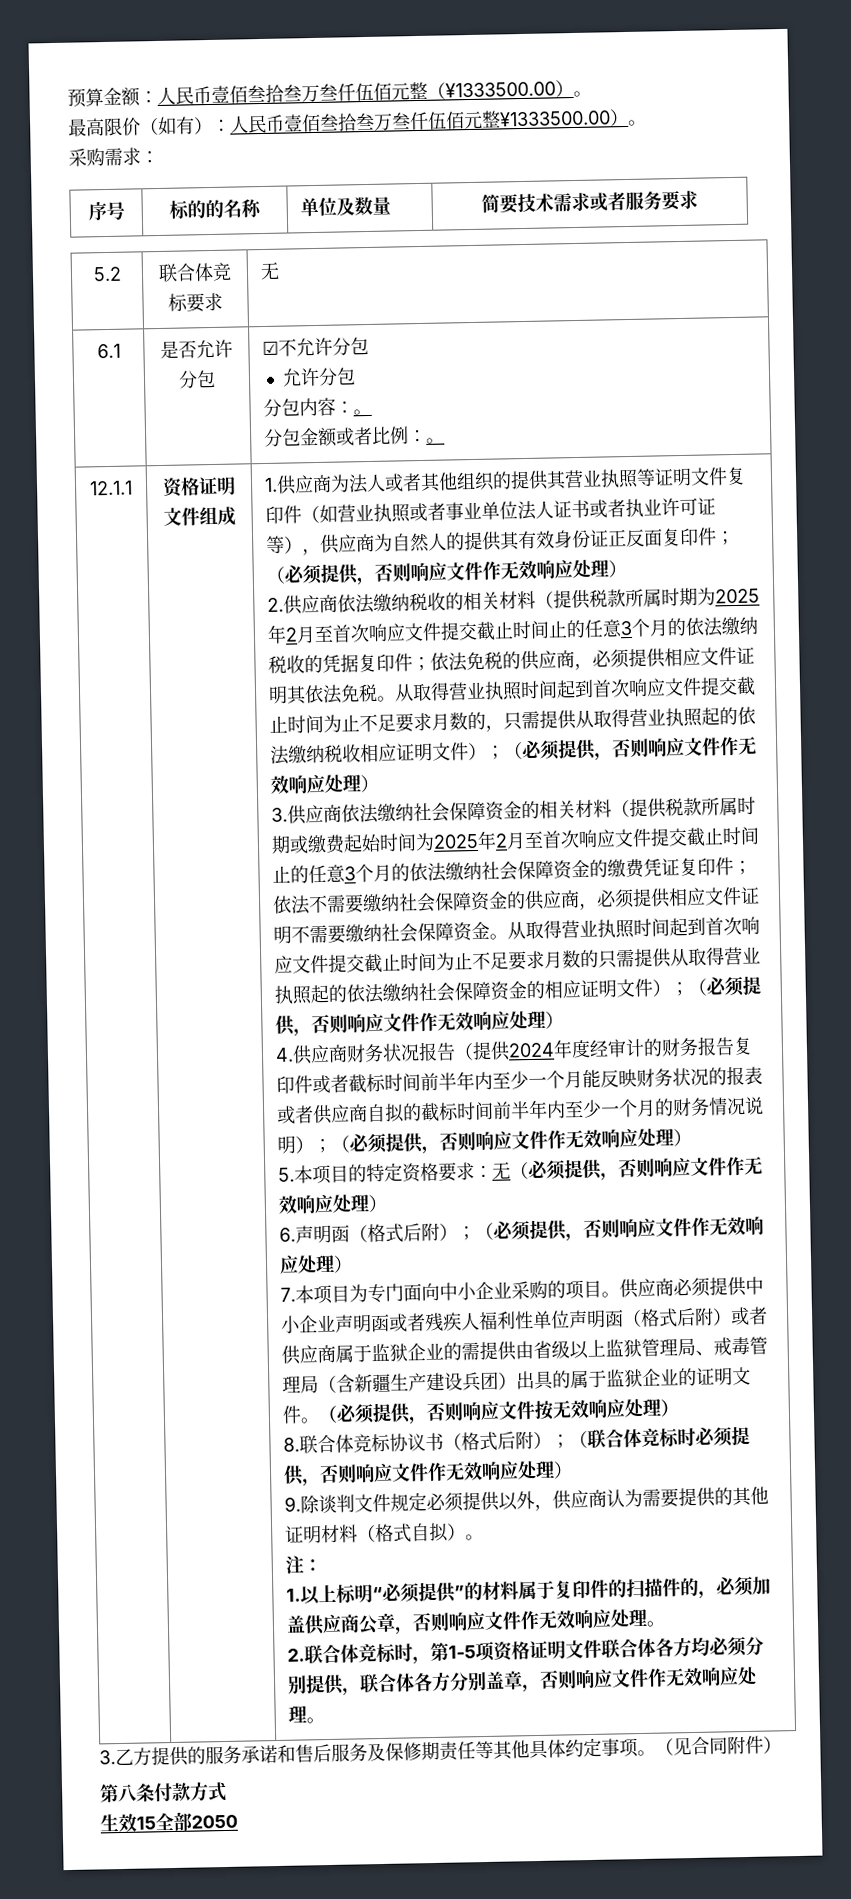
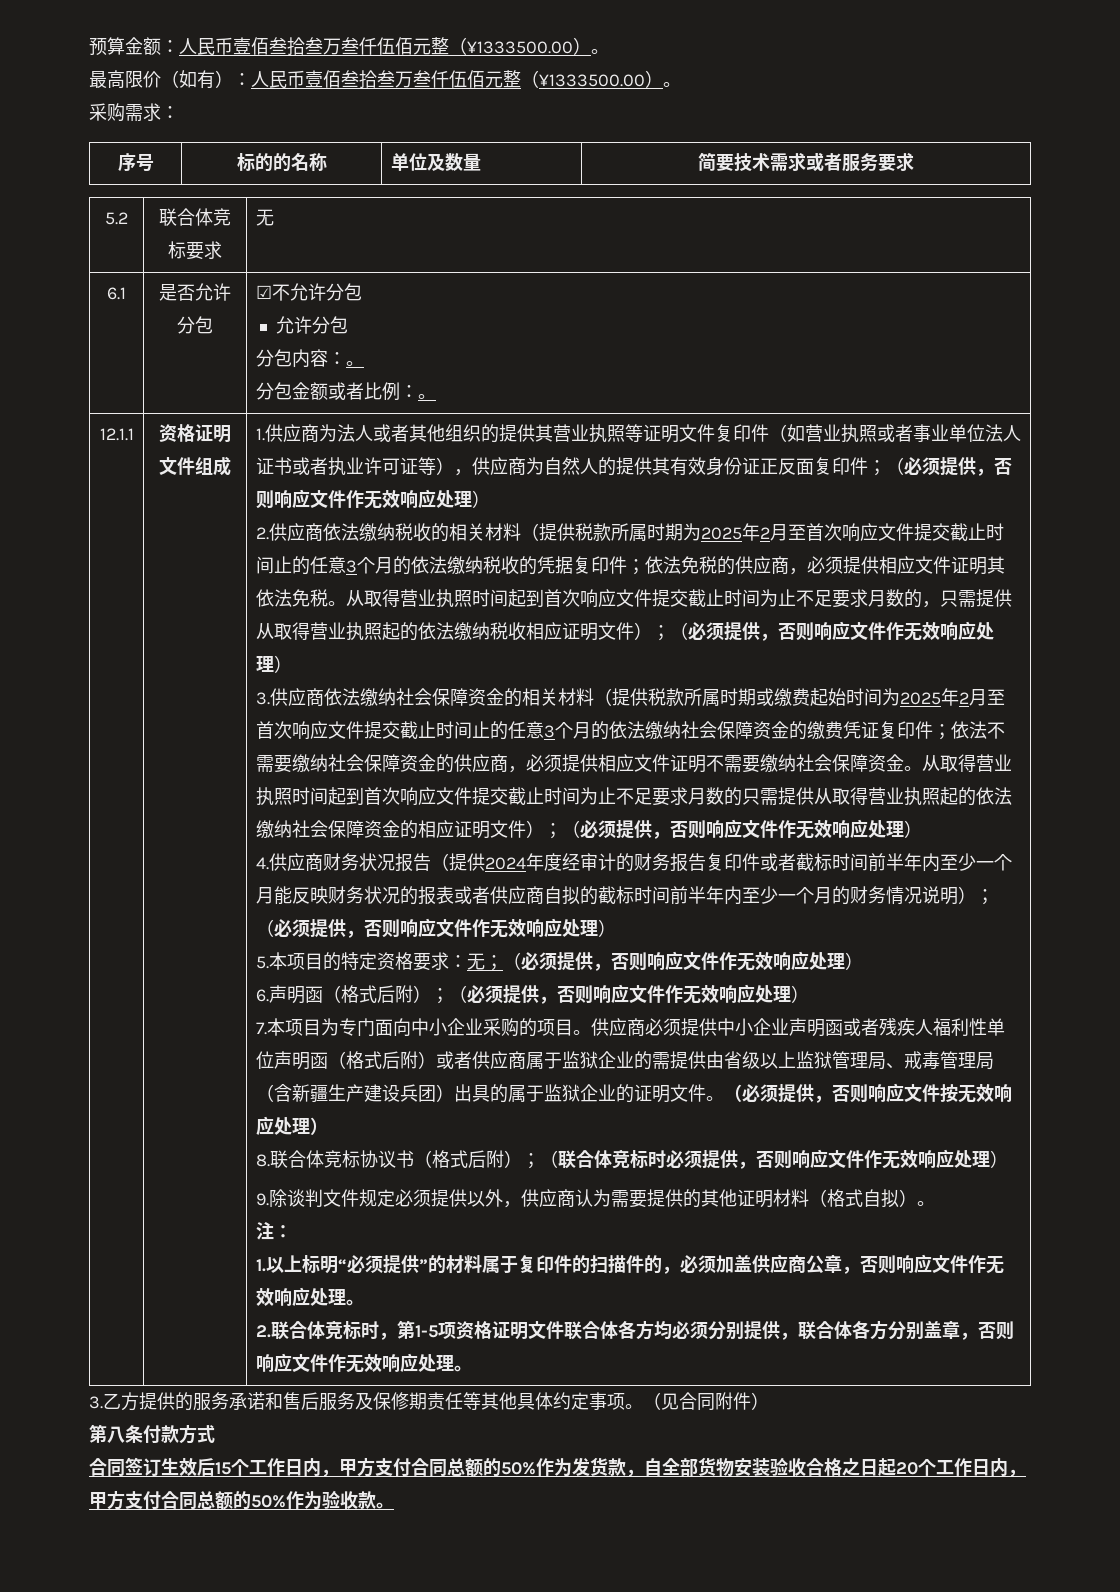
(501, 119) none -> [521,70,539,88] （
(512, 1170) none -> [484,955,503,971] ；
[100,1811,238,1833] 生效15全部2050 -> [89,1457,1026,1477] [89,1490,394,1510] 合同签订生效后15个工作日内，甲方支付合同总额的50%作为发货款，自全部货物安装验收合格之日起20个工作日内，甲方支付合同总额的50%作为验收款。

